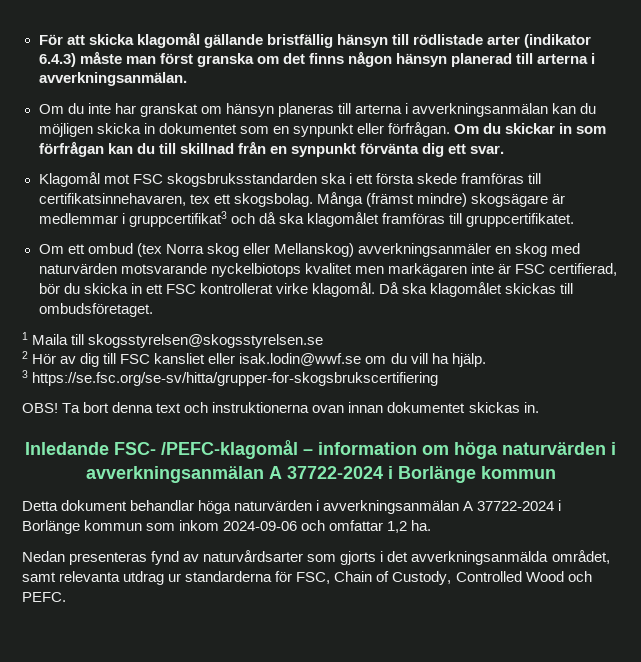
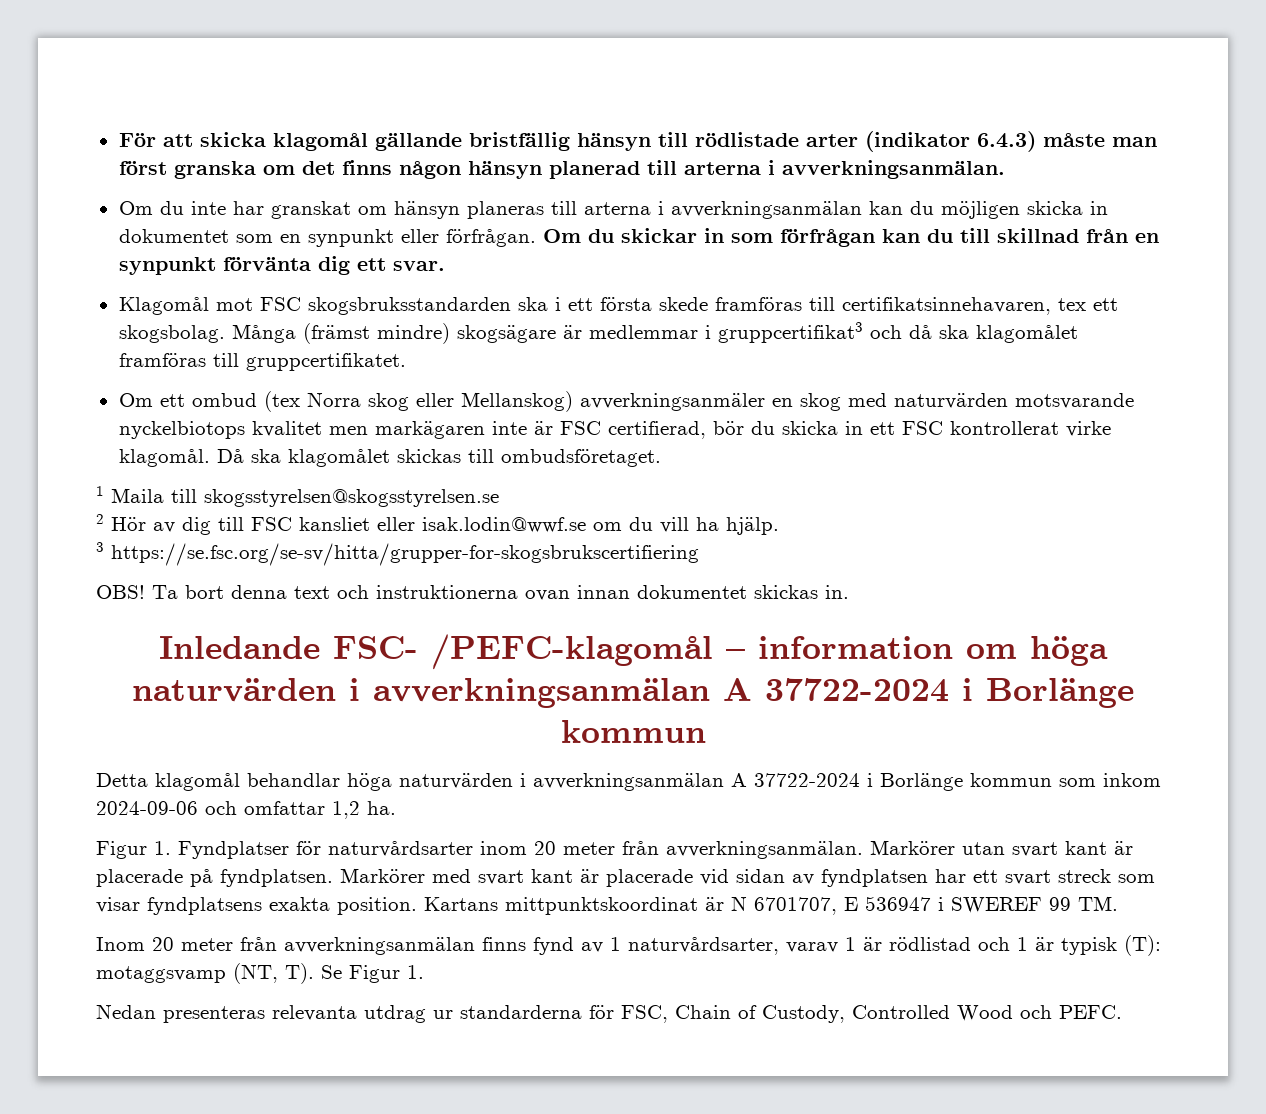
[61,500,128,511] dokument -> [155,773,240,791] klagomål
[22,550,610,565] [22,572,56,582] Nedan presenteras fynd av naturvårdsarter som gjorts i det avverkningsanmälda området, samt -> [96,840,1133,859] [96,868,1155,887] [96,896,1118,915] [96,935,1161,956] [96,963,424,984] [96,1004,265,1023] Figur 1. Fyndplatser för naturvårdsarter inom 20 meter från avverkningsanmälan. Markörer utan svart kant är placerade på fyndplatsen. Markörer med svart kant är placerade vid sidan av fyndplatsen har ett svart streck som visar fyndplatsens exakta position. Kartans mittpunktskoordinat är N 6701707, E 536947 i SWEREF 99 TM. // Inom 20 meter från avverkningsanmälan finns fynd av 1 naturvårdsarter, varav 1 är rödlistad och 1 är typisk (T): motaggsvamp (NT, T). Se Figur 1. // Nedan presenteras

